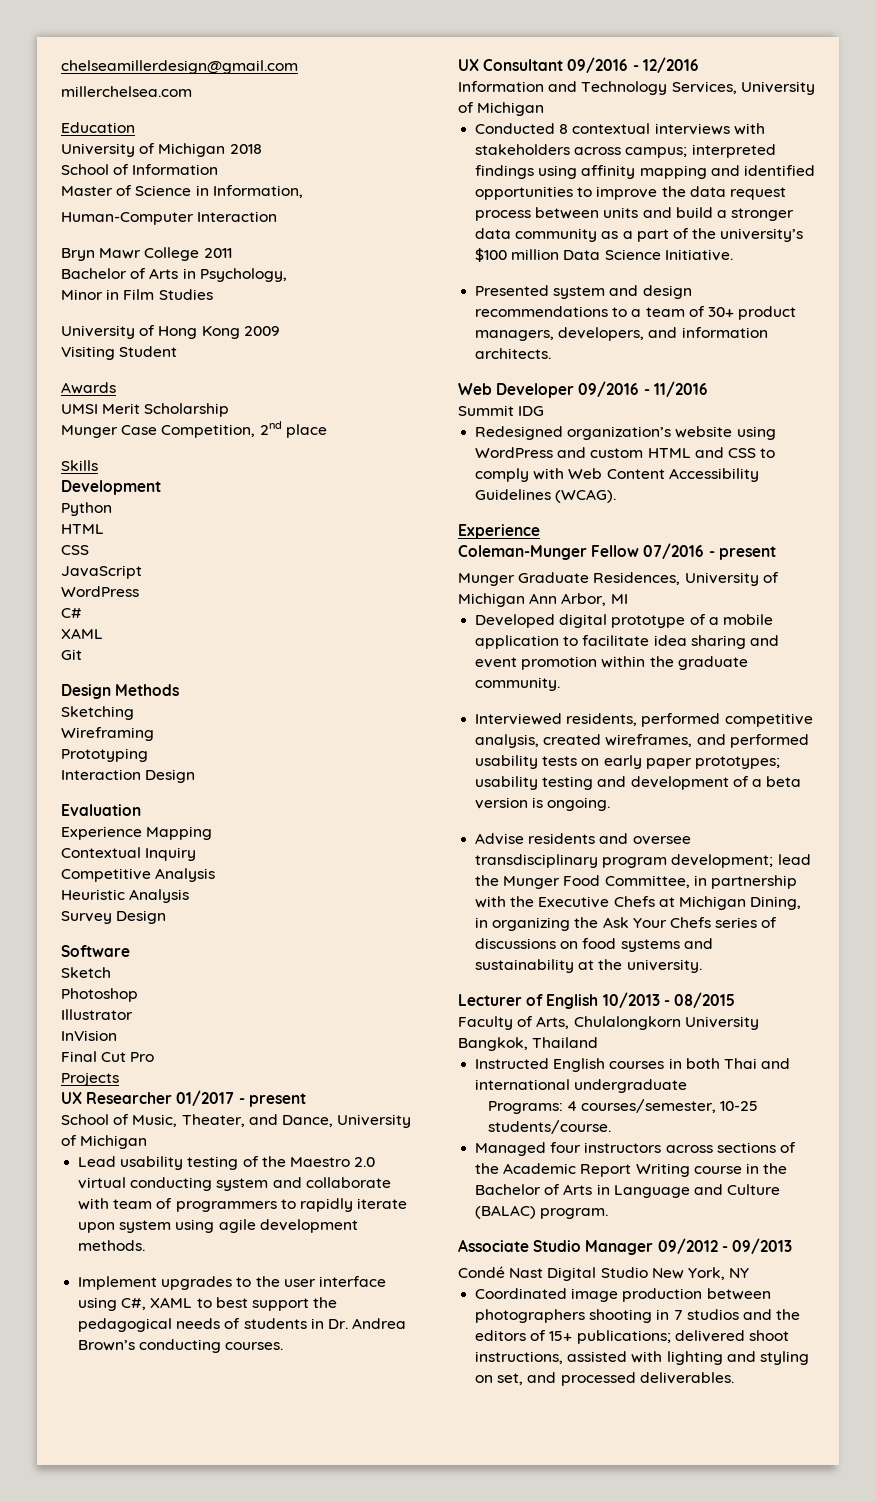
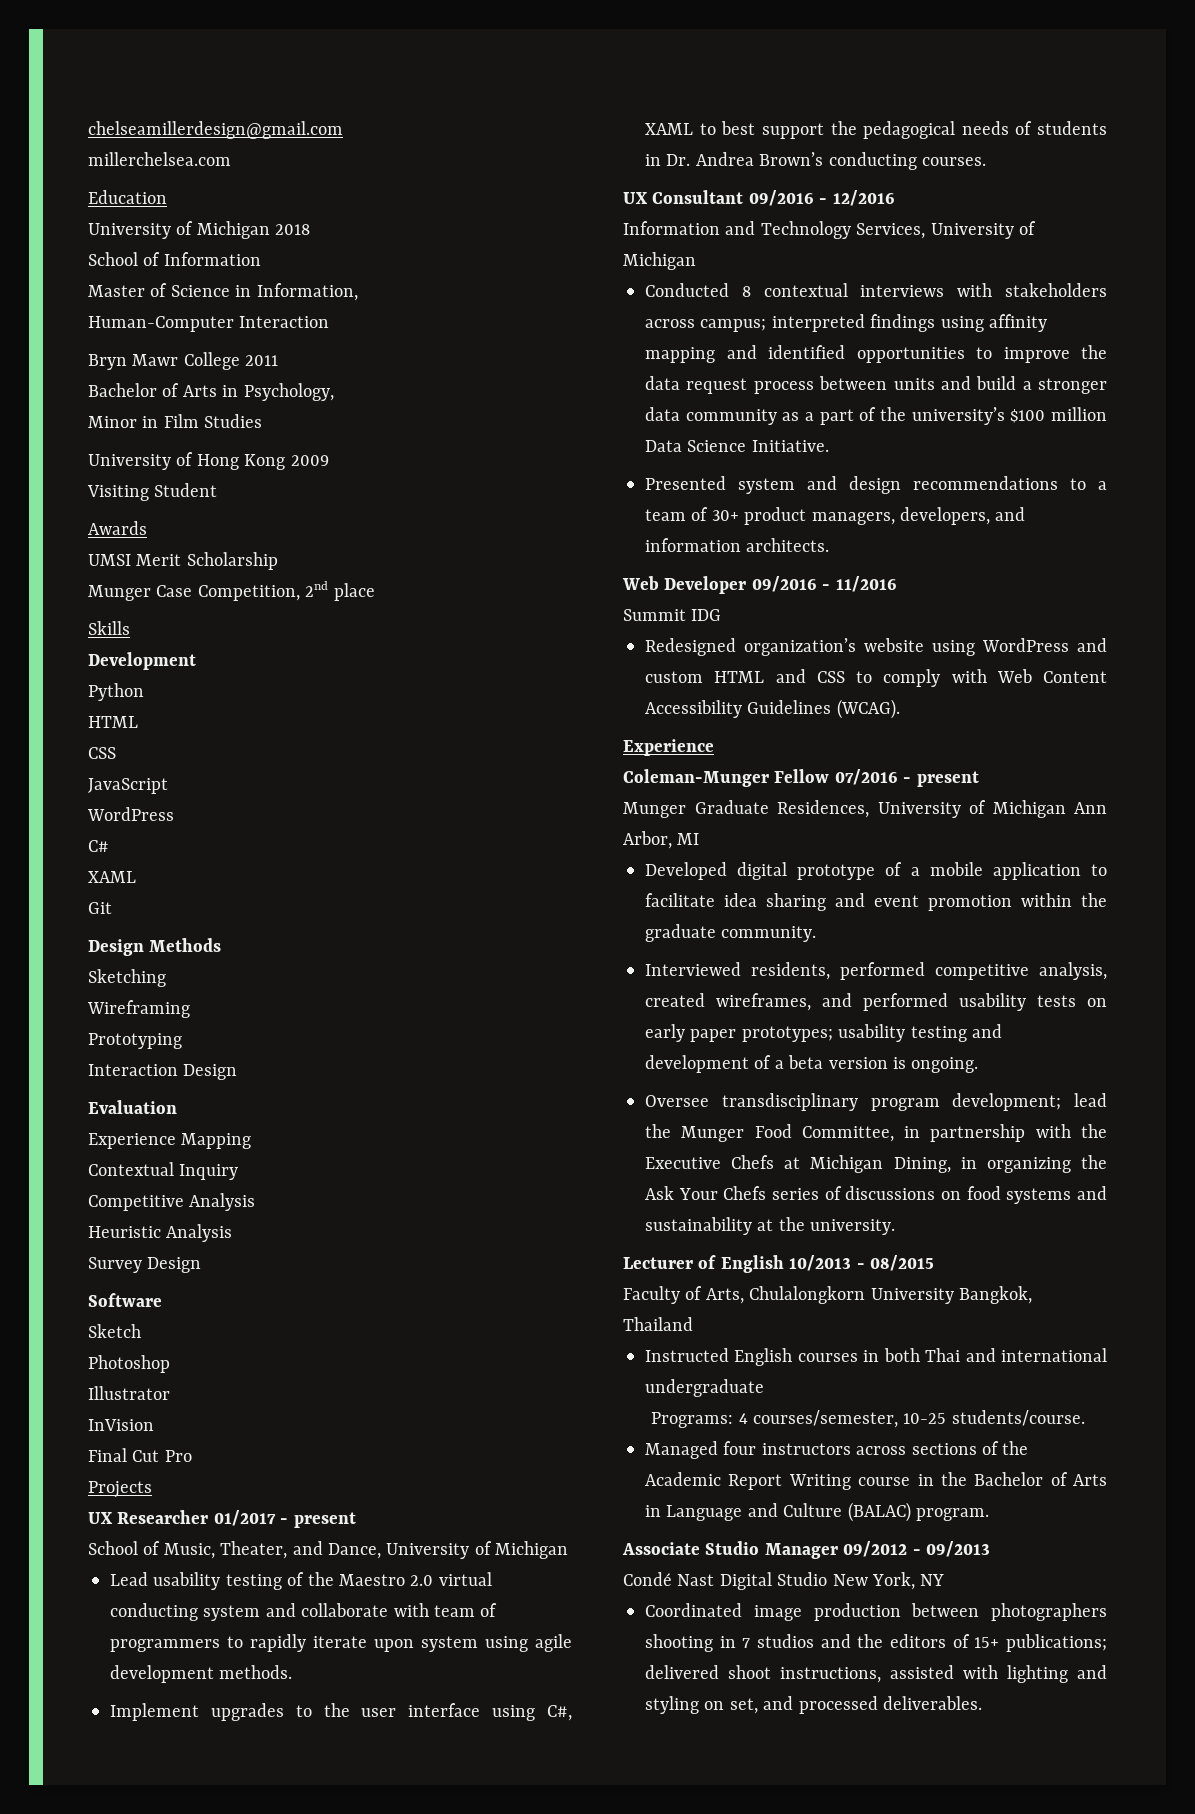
[475,833,691,845] Advise residents and oversee -> [645,1095,709,1107] Oversee

